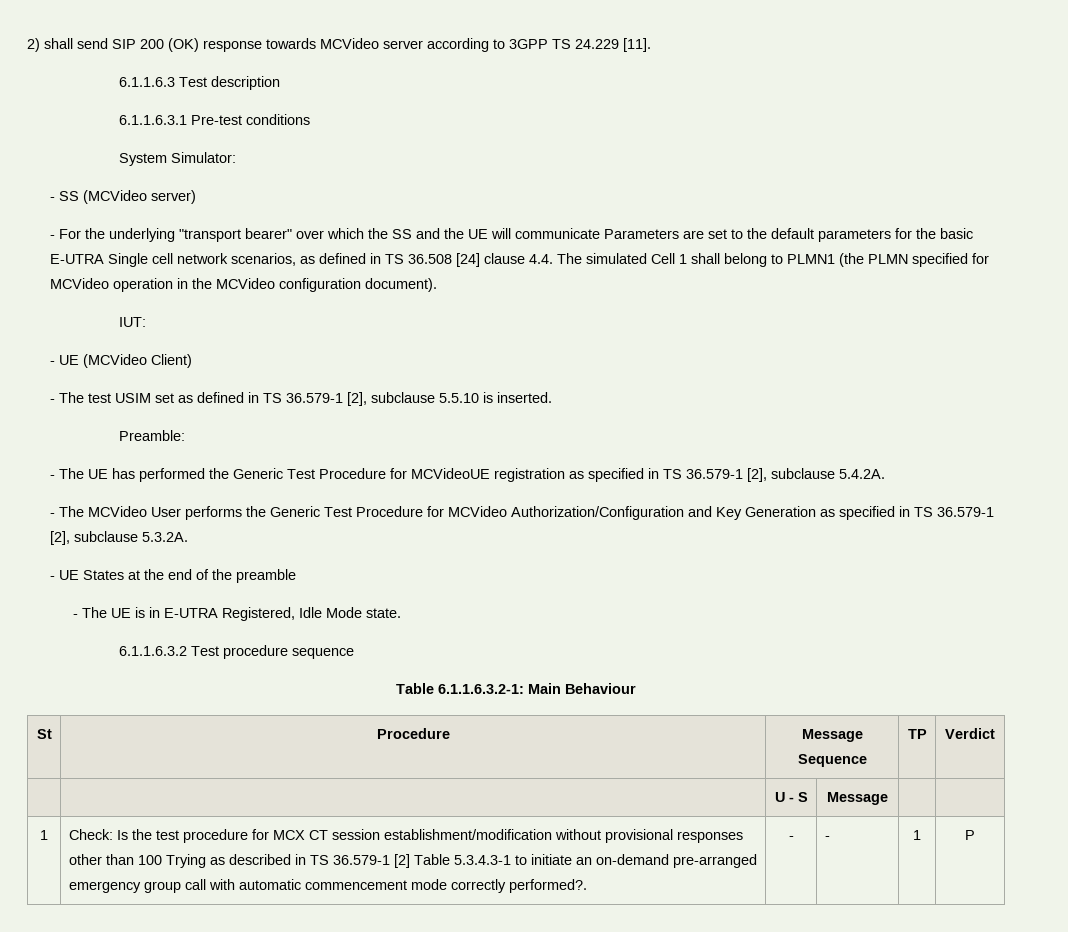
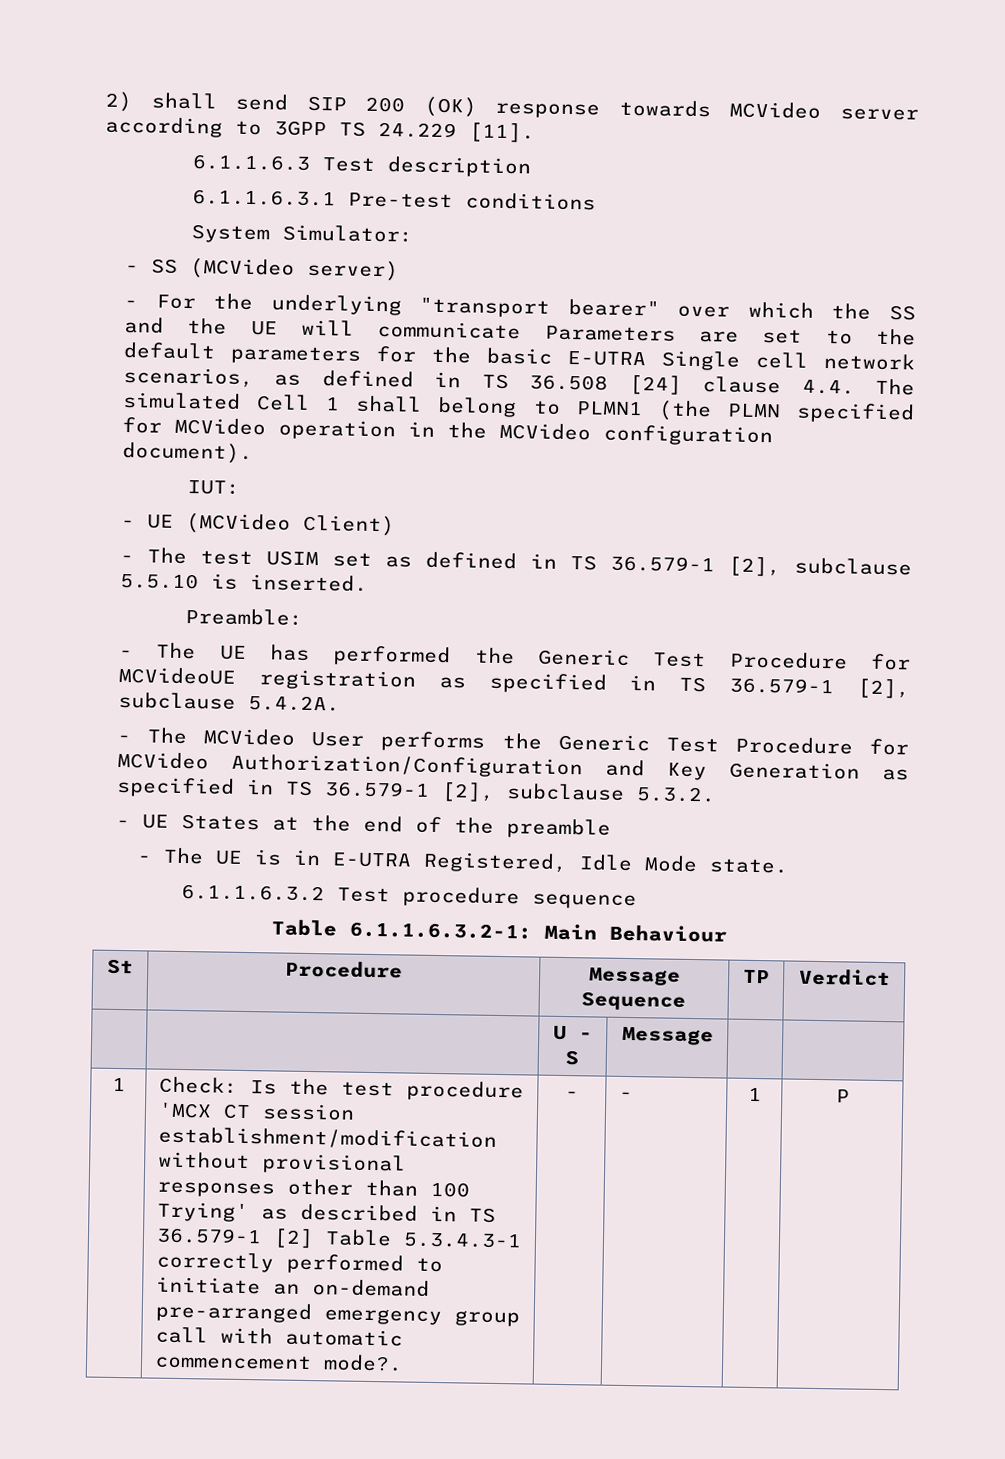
[142,532,189,542] 5.3.2A. -> [635,786,716,803] 5.3.2.
[251,829,305,840] for MCX -> [158,1102,213,1119] 'MCX
[165,854,206,868] Trying -> [157,1201,250,1223] Trying'
(511, 860) none -> [156,1251,405,1275] correctly performed
[410,879,587,893] mode correctly performed?. -> [323,1354,404,1372] mode?.

